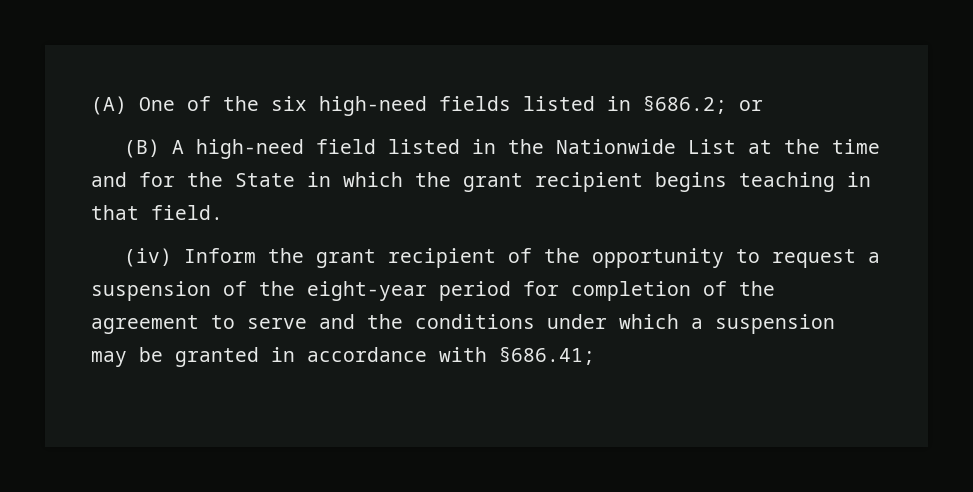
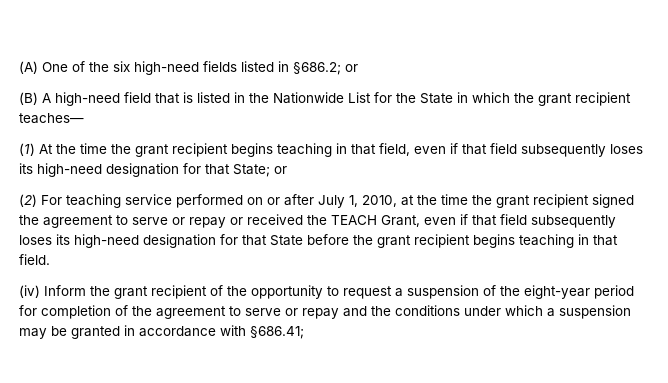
(377, 146) none -> [155,92,193,104] that is
[748,139,881,154] [91,172,127,187] at the time and -> (371, 97) none
(643, 182) none -> [19,113,84,124] [19,143,643,157] [19,163,287,177] [19,194,634,208] [19,214,616,228] [19,234,470,248] teaches— // (1) At the time the grant recipient begins teaching in that field, even if that field subsequently loses its high-need designation for that State; or // (2) For teaching service performed on or after July 1, 2010, at the time the grant recipient signed the agreement to serve or repay or received the TEACH Grant, even if that field subsequently loses its high-need designation for that State before the grant recipient
(307, 323) none -> [285,308,339,319] or repay

